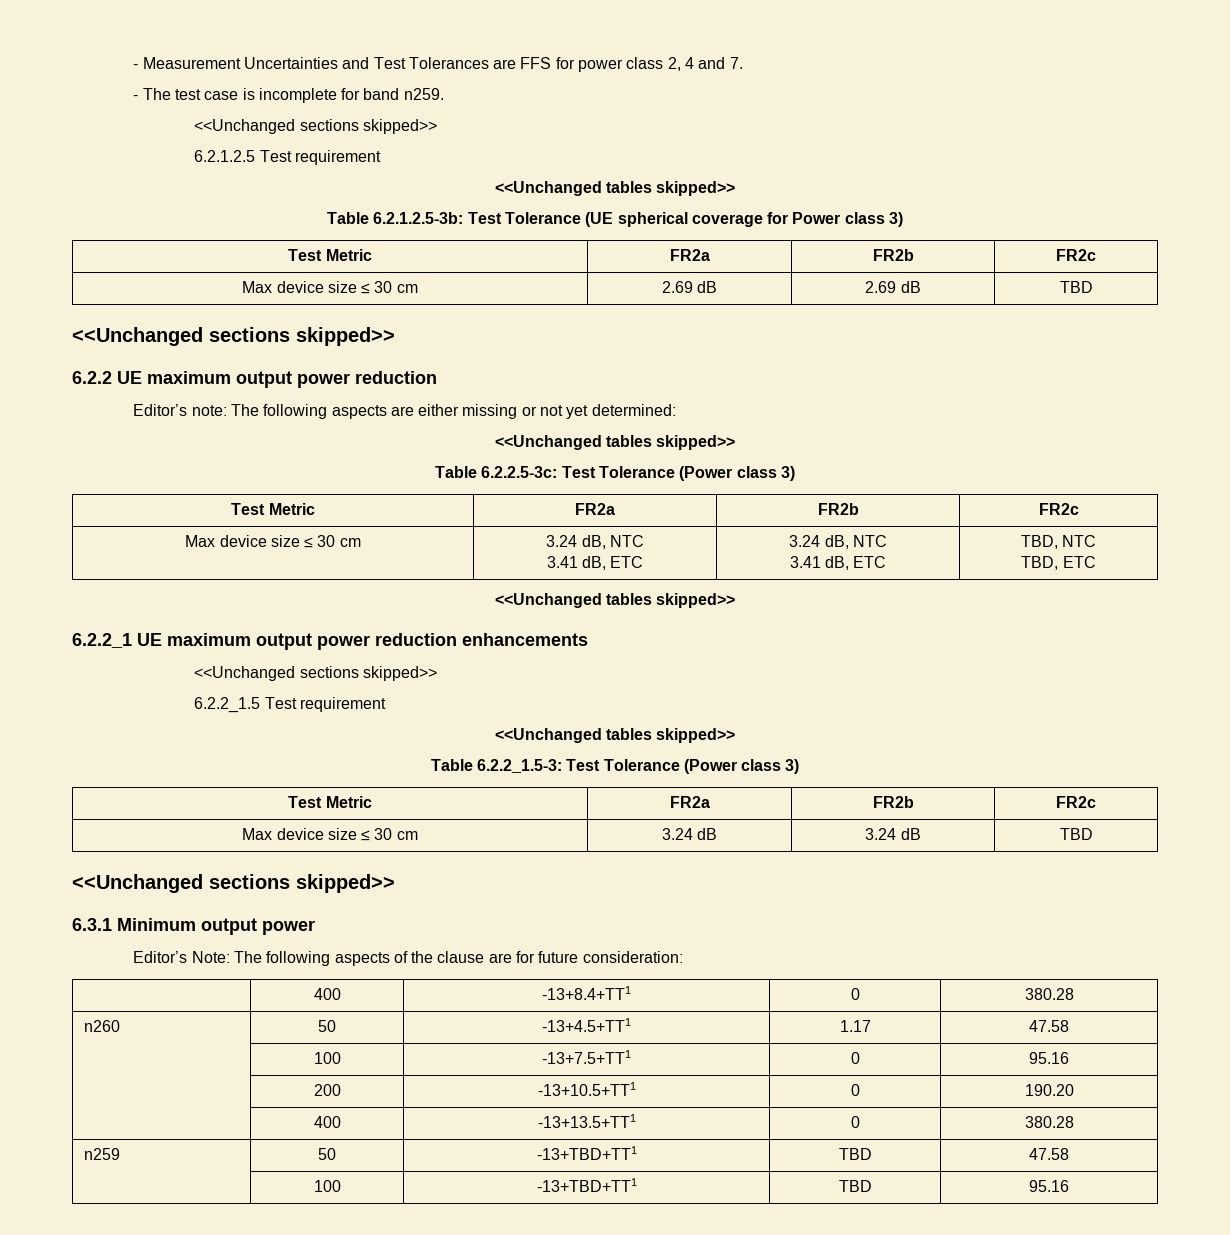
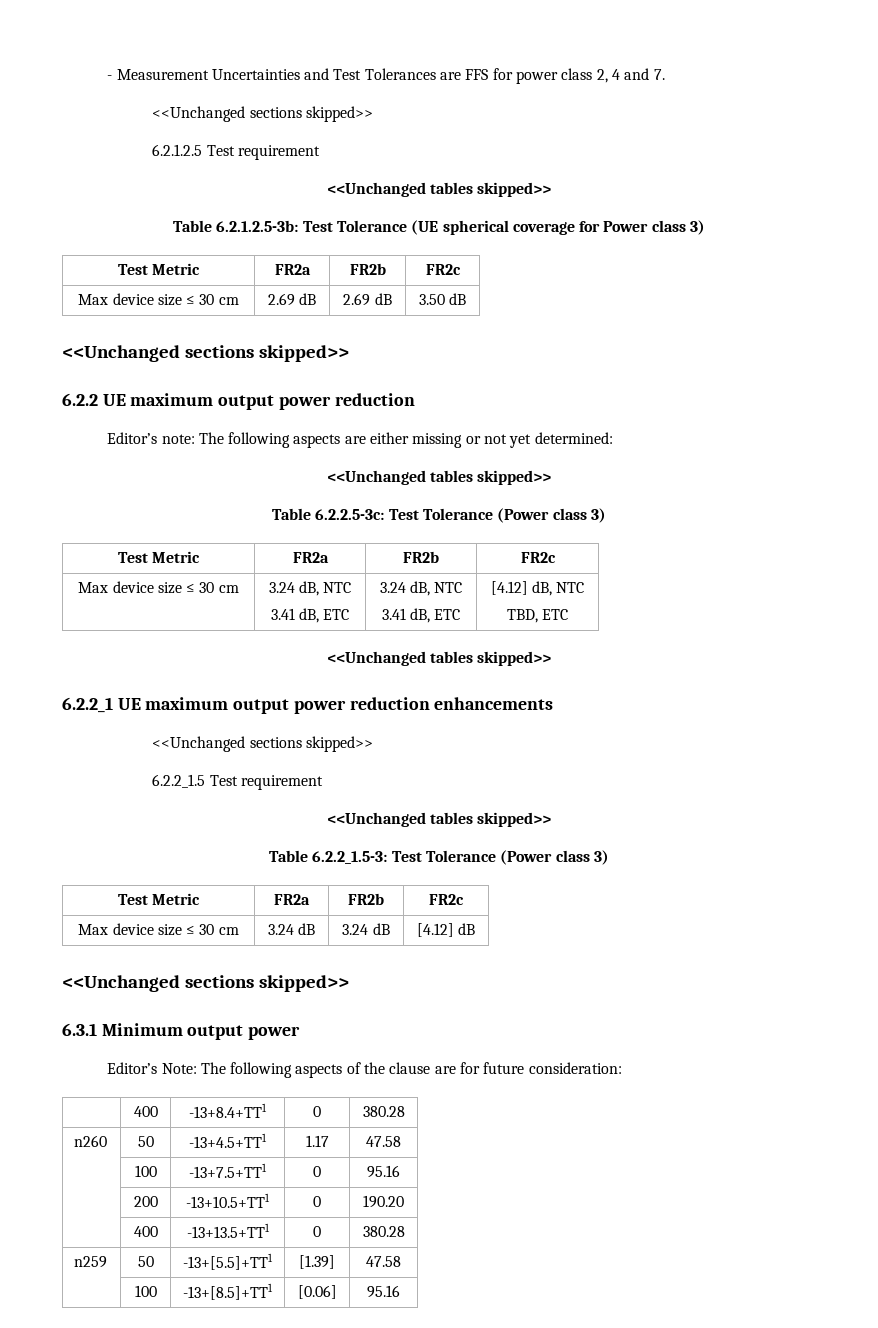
[133,88,444,103] // - The test case is incomplete for band n259. -> (665, 74) none
[1059,281,1093,293] TBD -> [418,293,467,305] 3.50 dB
[1020,535,1058,549] TBD, -> [490,581,552,596] [4.12] dB,
[1059,828,1093,840] TBD -> [416,923,476,937] [4.12] dB
[536,1146,637,1160] [838,1148,872,1160] [1029,1148,1069,1160] [313,1180,341,1192] [536,1178,637,1192] [838,1180,872,1192] -13+TBD+TT1 | TBD | 47.58 // | 100 | -13+TBD+TT1 | TBD -> [183,1253,273,1270] [299,1255,335,1269] [366,1256,401,1267] [134,1285,157,1297] [183,1283,273,1300] [297,1285,337,1299] -13+[5.5]+TT1 | [1.39] | 47.58 // | 100 | -13+[8.5]+TT1 | [0.06]

